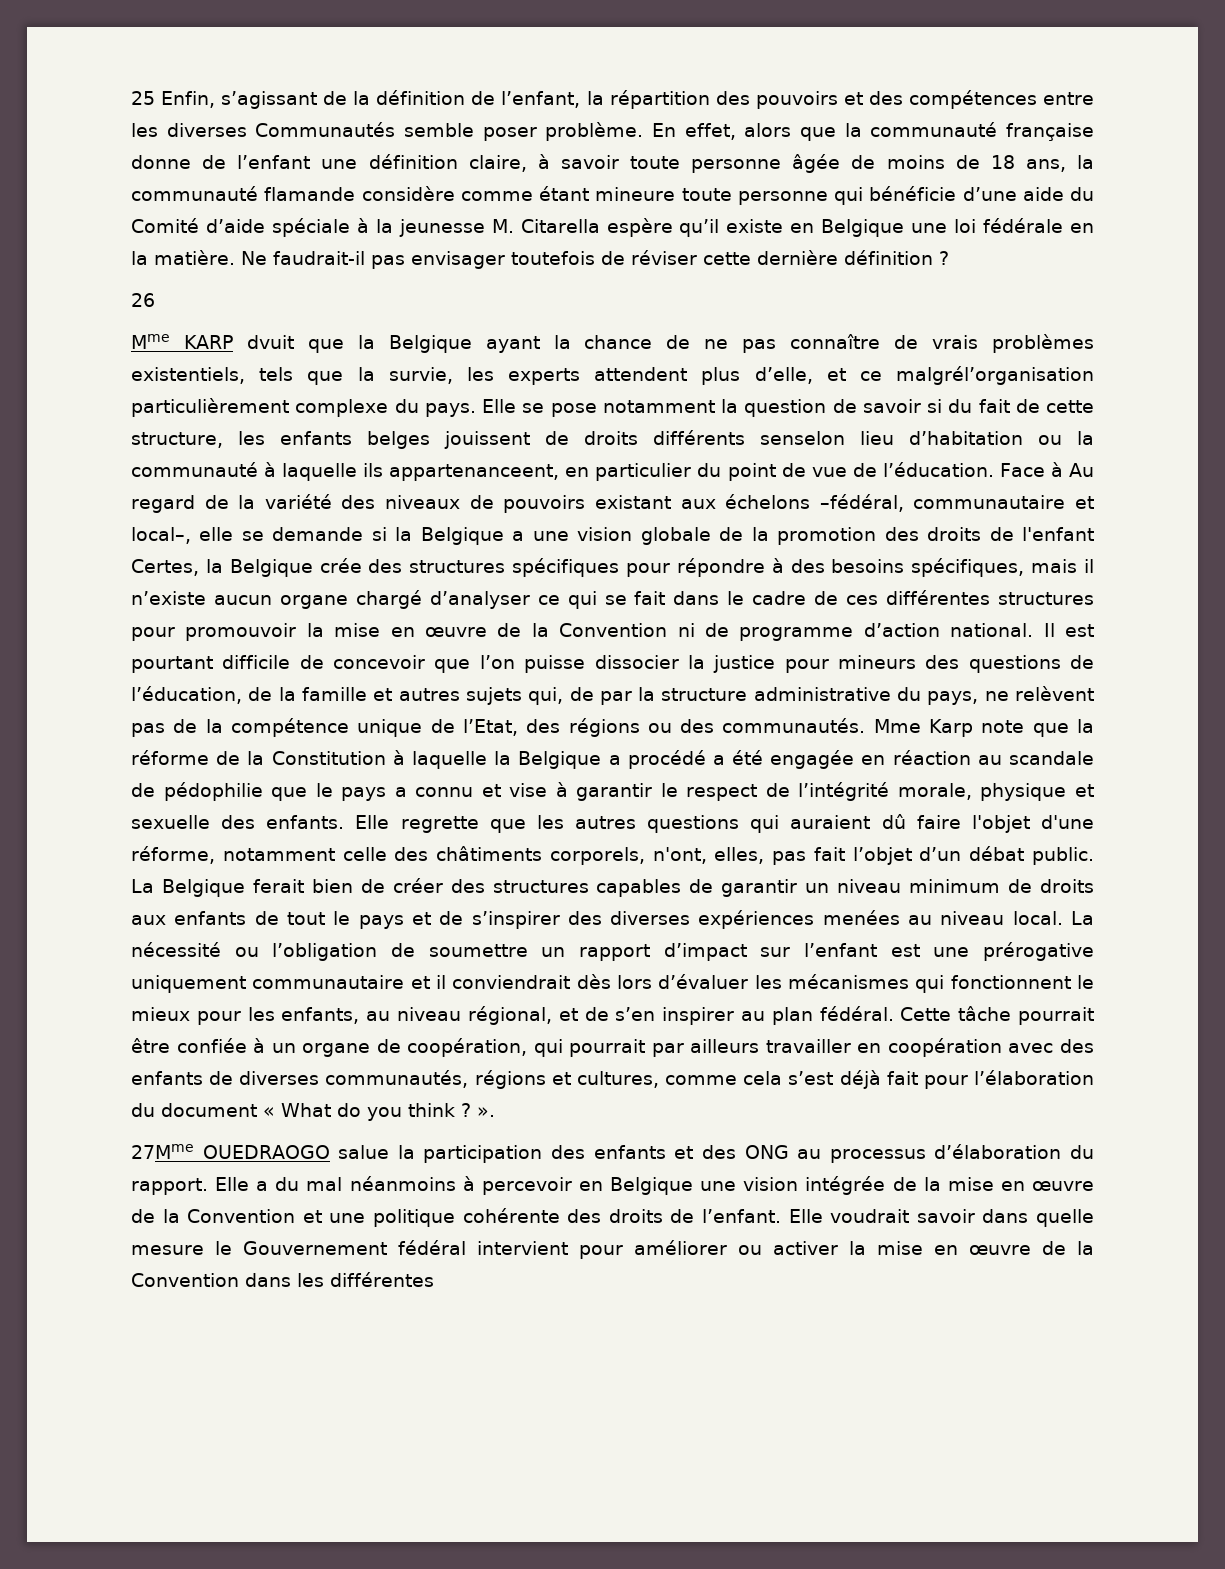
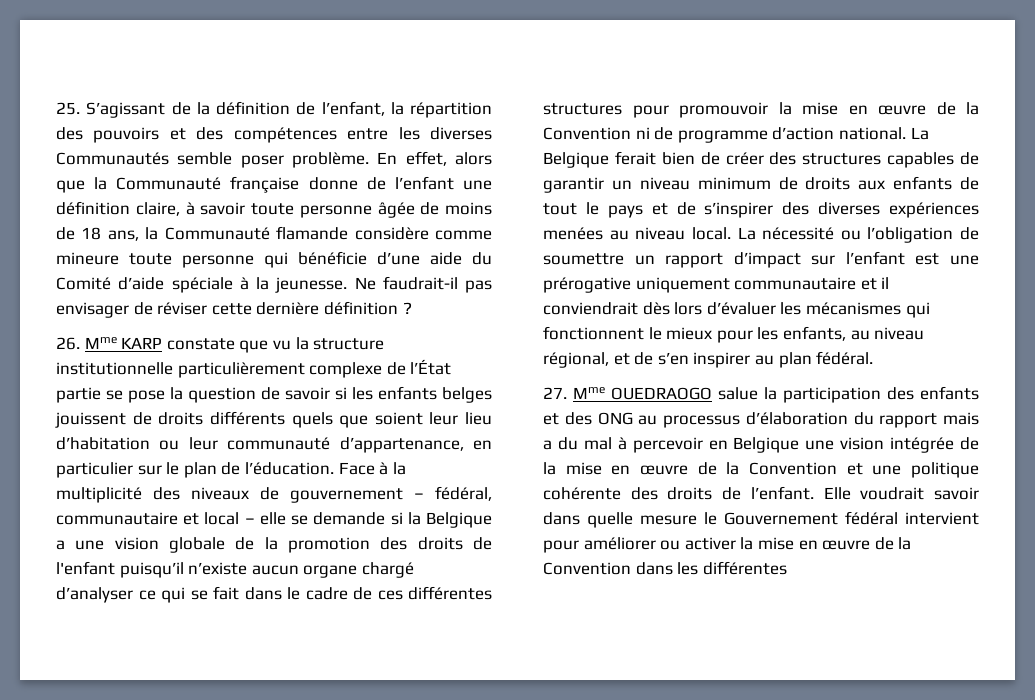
[131,91,318,109] 25 Enfin, s’agissant -> [56,102,166,118] 25. S’agissant
[870,122,998,137] communauté -> [116,177,222,190] Communauté
[131,186,258,201] communauté -> [164,227,270,240] Communauté
[539,186,589,201] étant -> (492, 235) none
[398,218,1094,237] [131,250,235,265] jeunesse M. Citarella espère qu’il existe en Belgique une loi fédérale en la matière. -> [275,277,348,293] jeunesse.
[511,251,595,265] toutefois -> (129, 310) none
[131,293,155,307] 26 // -> [56,337,80,350] 26.
[246,334,1094,353] [131,366,1094,385] [131,398,516,417] dvuit que la Belgique ayant la chance de ne pas connaître de vrais problèmes existentiels, tels que la survie, les experts attendent plus d’elle, et ce malgrél’organisation particulièrement complexe du pays. Elle -> [166,337,385,353] [56,359,452,378] [56,387,101,403] constate que vu la structure institutionnelle particulièrement complexe de l’État partie
[602,400,715,413] notamment -> (165, 396) none
[948,399,1094,413] [131,432,223,448] du fait de cette structure, -> (347, 393) none
[760,431,1094,445] [131,462,1095,481] [131,494,1095,513] [131,527,191,544] senselon lieu d’habitation ou la communauté à laquelle ils appartenanceent, en particulier du point de vue de l’éducation. Face à Au regard de la variété des niveaux de pouvoirs existant aux échelons –fédéral, communautaire et local–, -> [291,412,492,428] [56,437,492,453] [56,462,406,478] [56,486,492,503] [56,512,255,525] quels que soient leur lieu d’habitation ou leur communauté d’appartenance, en particulier sur le plan de l’éducation. Face à la multiplicité des niveaux de gouvernement – fédéral, communautaire et local –
[131,558,1095,577] Certes, la Belgique crée des structures spécifiques pour répondre à des besoins spécifiques, mais il -> [119,562,184,578] puisqu’il
[1043,623,1094,637] [131,655,1094,673] [131,686,1094,705] [131,718,1094,737] [131,750,1094,769] [131,782,1094,801] [131,814,1094,833] [131,846,1094,865] Il est pourtant difficile de concevoir que l’on puisse dissocier la justice pour mineurs des questions de l’éducation, de la famille et autres sujets qui, de par la structure administrative du pays, ne relèvent pas de la compétence unique de l’Etat, des régions ou des communautés. Mme Karp note que la réforme de la Constitution à laquelle la Belgique a procédé a été engagée en réaction au scandale de pédophilie que le pays a connu et vise à garantir le respect de l’intégrité morale, physique et sexuelle des enfants. Elle regrette que les autres questions qui auraient dû faire l'objet d'une réforme, notamment celle des châtiments corporels, n'ont, elles, pas fait l’objet d’un débat public. -> (906, 133) none
[900,1006,1094,1025] [131,1038,1094,1057] [131,1070,1095,1089] [131,1103,495,1121] [131,1144,194,1159] Cette tâche pourrait être confiée à un organe de coopération, qui pourrait par ailleurs travailler en coopération avec des enfants de diverses communautés, régions et cultures, comme cela s’est déjà fait pour l’élaboration du document « What do you think ? ». // 27Mme -> [543,387,605,399] // 27. Mme
[131,1177,250,1195] rapport. Elle -> [879,412,979,428] rapport mais
[349,1176,456,1191] néanmoins -> (612, 443) none

